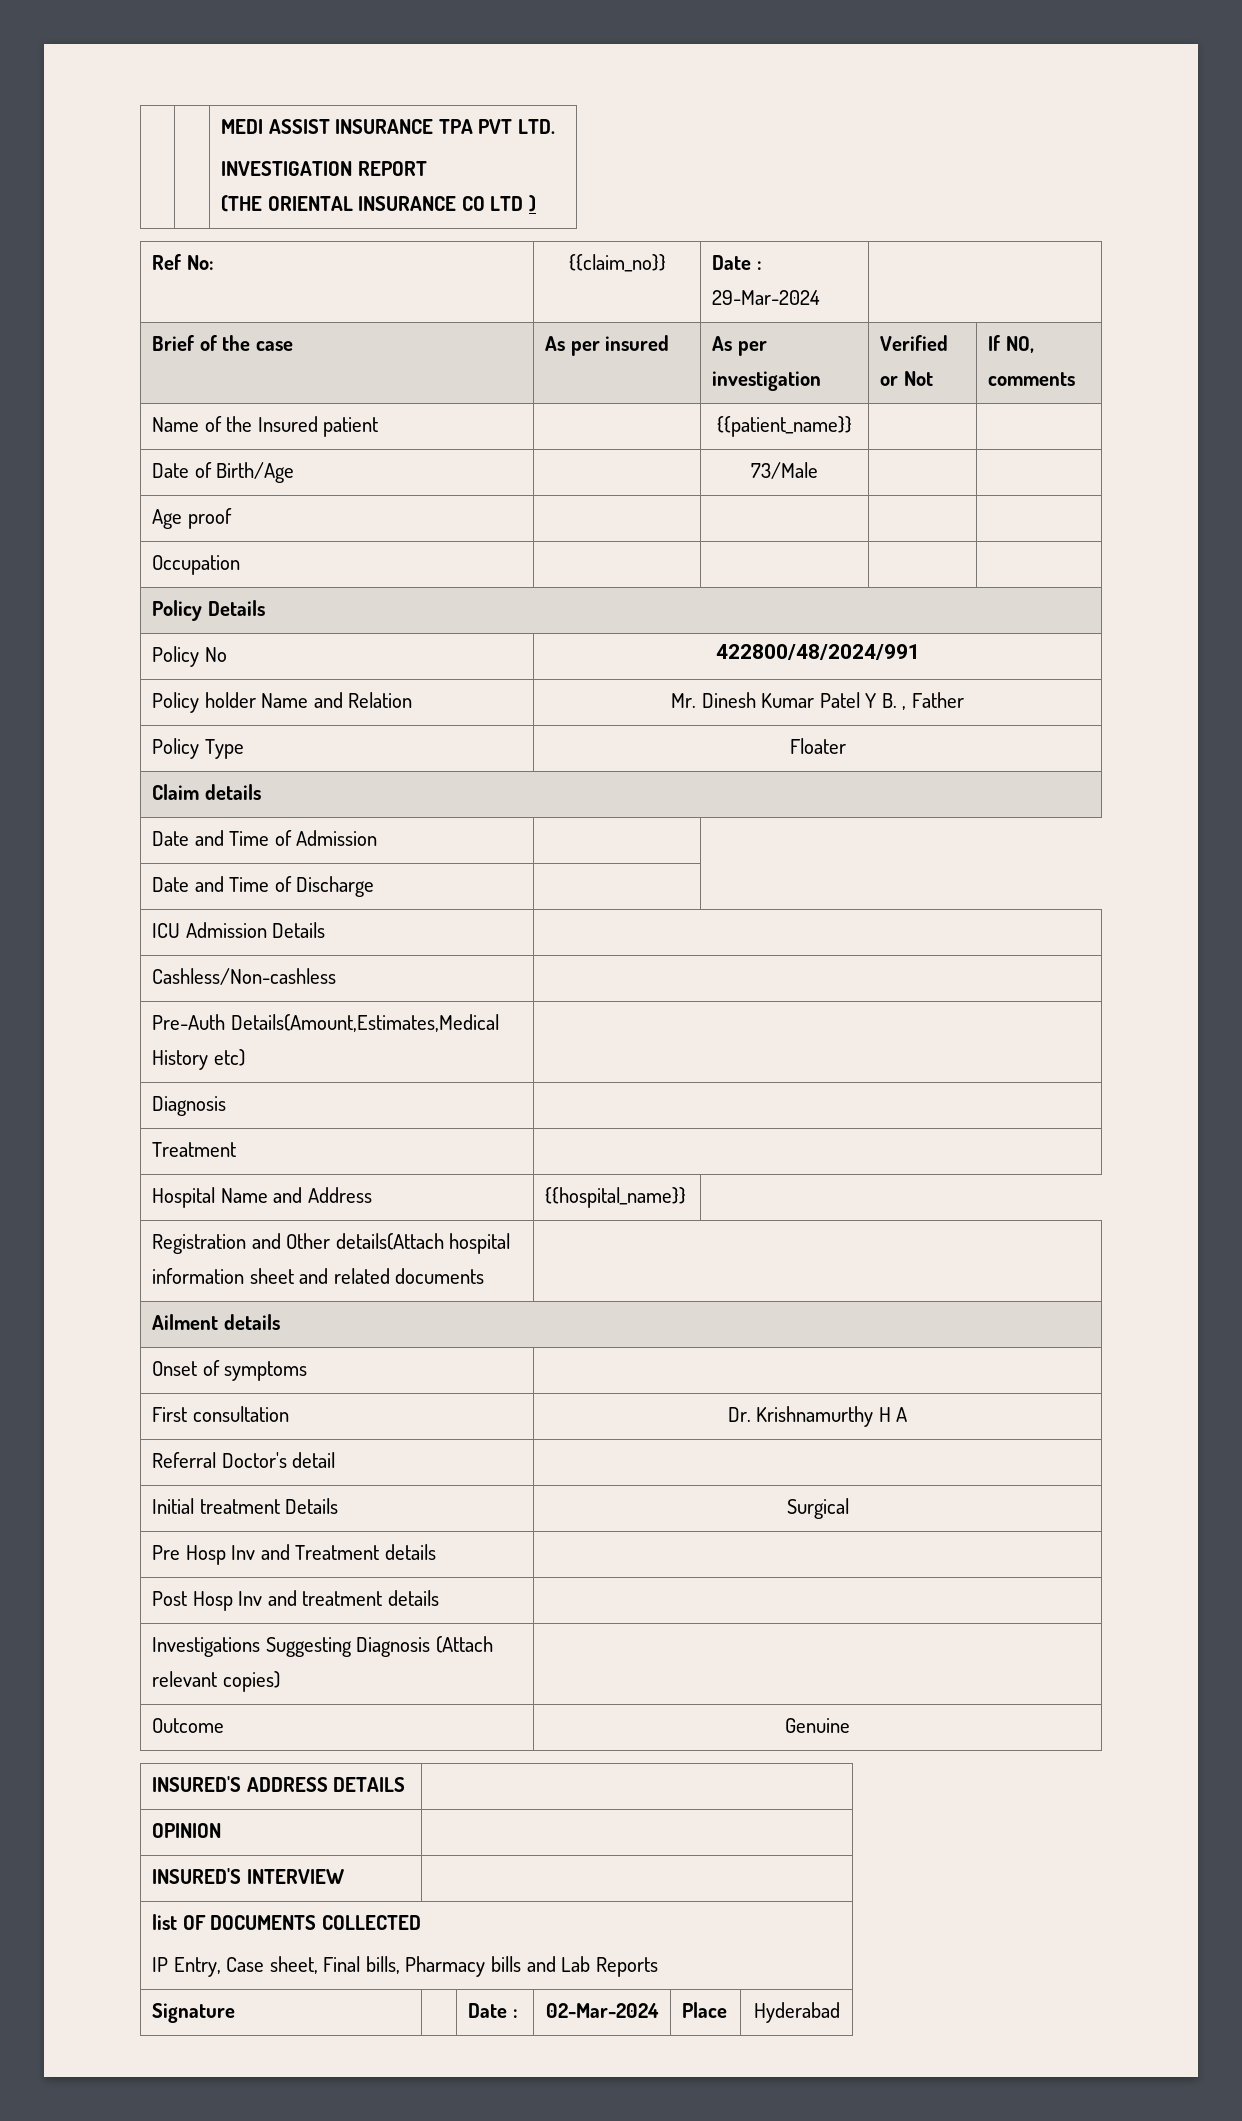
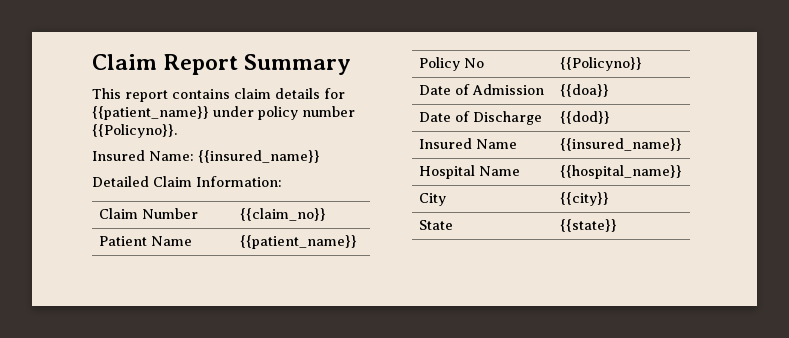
[221,119,555,134] [221,161,427,176] [221,195,536,212] [152,254,214,270] [568,254,666,272] [712,255,762,270] [712,290,821,305] [152,335,293,351] [545,335,670,356] [712,336,767,356] [712,371,822,391] [880,335,949,351] [880,371,933,386] [988,335,1034,353] [988,372,1076,386] [152,416,379,437] [717,416,852,437] [152,462,295,483] [751,462,818,479] [152,508,232,529] [152,555,241,575] [152,600,265,621] [152,646,227,667] [715,644,920,660] [152,692,413,713] [671,692,964,710] [152,738,244,759] [789,738,846,754] [152,784,261,800] [152,830,270,846] | | MEDI ASSIST INSURANCE TPA PVT LTD. // INVESTIGATION REPORT // (THE ORIENTAL INSURANCE CO LTD ) // Ref No: | {{claim_no}} | Date : 29-Mar-2024 | // Brief of the case | As per insured | As per investigation | Verified or Not | If NO, comments // Name of the Insured patient | | {{patient_name}} | | // Date of Birth/Age | | 73/Male | | // Age proof | | | | // Occupation | | | | // Policy Details // Policy No | 422800/48/2024/991 // Policy holder Name and Relation | Mr. Dinesh Kumar Patel Y B. , Father // Policy Type | Floater // Claim details // Date and Time -> [92,54,352,75] [92,88,345,102] [92,106,355,120] [92,124,177,138] [92,150,320,163] [92,176,282,187] [98,208,198,219] [239,208,326,221] [98,236,192,246] [239,235,357,249] [418,57,484,71] [559,57,642,71] [418,85,451,95] Claim Report Summary // This report contains claim details for {{patient_name}} under policy number {{Policyno}}. // Insured Name: {{insured_name}} // Detailed Claim Information: // Claim Number | {{claim_no}} // Patient Name | {{patient_name}} // Policy No | {{Policyno}} // Date
[152,876,270,892] // Date and Time -> [559,84,609,97] [418,112,451,122] {{doa}} // Date
[152,922,326,938] [152,968,337,985] [152,1014,499,1032] [152,1049,245,1070] [152,1096,227,1116] [152,1142,237,1157] // ICU Admission Details | // Cashless/Non-cashless | // Pre-Auth Details(Amount,Estimates,Medical History etc) | // Diagnosis | // Treatment | -> [559,111,610,124] [418,138,517,149] [559,138,682,151] {{dod}} // Insured Name | {{insured_name}}
[273,1187,372,1203] and Address -> (520, 171) none
[152,1233,511,1254] [152,1268,485,1284] [152,1314,280,1330] [152,1360,308,1381] [152,1406,289,1422] [727,1406,908,1427] [152,1452,336,1468] [152,1498,339,1514] [786,1498,849,1519] [152,1544,436,1565] [152,1590,439,1611] [152,1636,493,1657] [152,1671,280,1692] [152,1718,225,1733] [785,1718,850,1733] [152,1776,406,1792] [152,1823,222,1838] [152,1868,344,1884] [152,1914,421,1930] [152,1956,658,1977] [152,2003,236,2023] [468,2003,518,2018] [546,2003,660,2018] [682,2002,728,2018] [753,2002,840,2023] Registration and Other details(Attach hospital information sheet and related documents | // Ailment details // Onset of symptoms | // First consultation | Dr. Krishnamurthy H A // Referral Doctor's detail | // Initial treatment Details | Surgical // Pre Hosp Inv and Treatment details | // Post Hosp Inv and treatment details | // Investigations Suggesting Diagnosis (Attach relevant copies) | // Outcome | Genuine // INSURED'S ADDRESS DETAILS | // OPINION | // INSURED'S INTERVIEW | // list OF DOCUMENTS COLLECTED // IP Entry, Case sheet, Final bills, Pharmacy bills and Lab Reports // Signature | | Date : | 02-Mar-2024 | Place | Hyderabad -> [418,193,446,206] [559,192,609,206] [418,220,453,230] [559,219,617,232] City | {{city}} // State | {{state}}

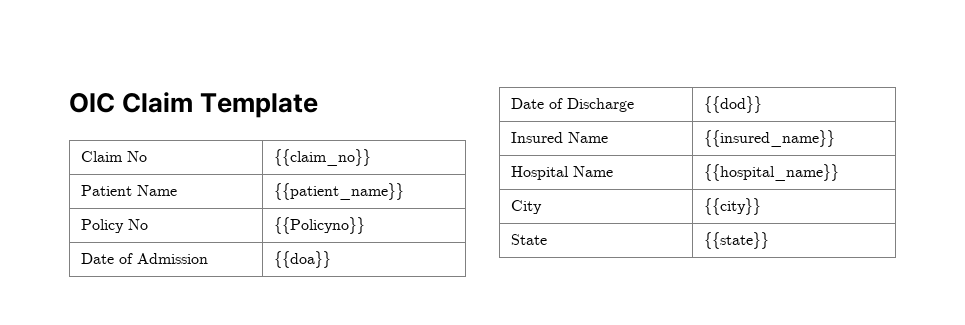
[92,54,352,75] [92,88,345,102] [92,106,355,120] [92,124,177,138] [92,150,320,163] [92,176,282,187] [98,208,198,219] Claim Report Summary // This report contains claim details for {{patient_name}} under policy number {{Policyno}}. // Insured Name: {{insured_name}} // Detailed Claim Information: // Claim Number -> [69,92,319,118] [81,151,148,162] OIC Claim Template // Claim No

